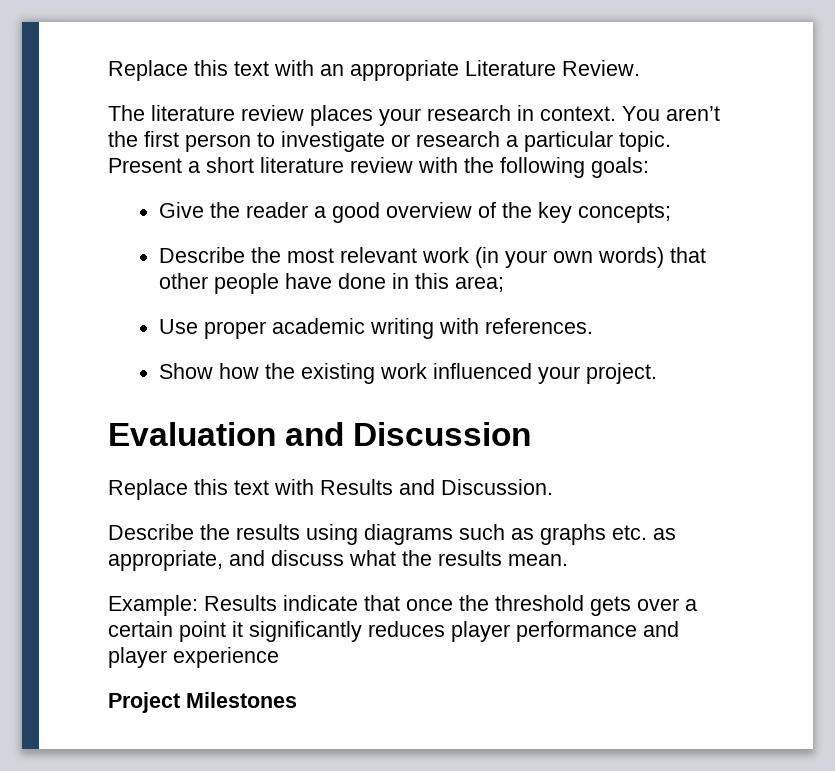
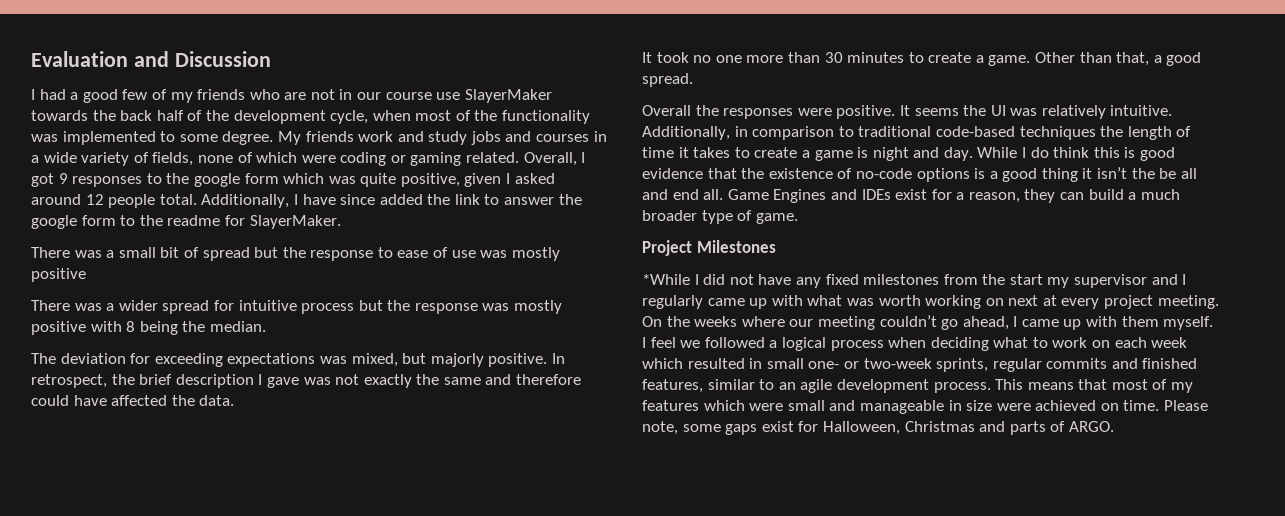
[108,60,640,81] [108,105,720,126] [108,131,671,152] [108,157,649,178] [159,202,672,223] [159,247,707,268] [159,273,505,294] [159,318,594,339] [159,363,658,384] [108,422,532,446] [108,479,553,500] [108,524,676,545] [108,550,568,571] [108,595,697,616] [108,621,679,642] [108,647,279,668] [108,692,297,713] Replace this text with an appropriate Literature Review. // The literature review places your research in context. You aren’t the first person to investigate or research a particular topic. Present a short literature review with the following goals: // Give the reader a good overview of the key concepts; // Describe the most relevant work (in your own words) that other people have done in this area; // Use proper academic writing with references. // Show how the existing work influenced your project. // Evaluation and Discussion // Replace this text with Results and Discussion. // Describe the results using diagrams such as graphs etc. as appropriate, and discuss what the results mean. // Example: Results indicate that once the threshold gets over a certain point it significantly reduces player performance and player experience // Project Milestones -> [31,51,271,67] [31,89,552,103] [31,110,591,124] [31,131,607,145] [31,152,586,166] [31,173,555,187] [31,194,582,208] [31,215,341,229] [31,247,560,261] [31,268,86,282] [31,300,563,314] [31,321,266,335] [31,353,565,367] [31,374,582,388] [31,395,235,406] [642,52,1202,66] [642,73,693,87] [642,105,1173,119] [642,126,1192,140] [642,147,1176,161] [642,167,1197,182] [642,189,1180,203] [642,210,798,224] [642,240,776,256] [642,274,1187,288] [642,295,1219,309] [642,315,1214,330] [642,337,1188,351] [642,358,1198,372] [642,379,1194,393] [642,400,1209,414] [642,421,1114,435] Evaluation and Discussion // I had a good few of my friends who are not in our course use SlayerMaker towards the back half of the development cycle, when most of the functionality was implemented to some degree. My friends work and study jobs and courses in a wide variety of fields, none of which were coding or gaming related. Overall, I got 9 responses to the google form which was quite positive, given I asked around 12 people total. Additionally, I have since added the link to answer the google form to the readme for SlayerMaker. // There was a small bit of spread but the response to ease of use was mostly positive // There was a wider spread for intuitive process but the response was mostly positive with 8 being the median. // The deviation for exceeding expectations was mixed, but majorly positive. In retrospect, the brief description I gave was not exactly the same and therefore could have affected the data. // It took no one more than 30 minutes to create a game. Other than that, a good spread. // Overall the responses were positive. It seems the UI was relatively intuitive. Additionally, in comparison to traditional code-based techniques the length of time it takes to create a game is night and day. While I do think this is good evidence that the existence of no-code options is a good thing it isn’t the be all and end all. Game Engines and IDEs exist for a reason, they can build a much broader type of game. // Project Milestones // *While I did not have any fixed milestones from the start my supervisor and I regularly came up with what was worth working on next at every project meeting. On the weeks where our meeting couldn’t go ahead, I came up with them myself. I feel we followed a logical process when deciding what to work on each week which resulted in small one- or two-week sprints, regular commits and finished features, similar to an agile development process. This means that most of my features which were small and manageable in size were achieved on time. Please note, some gaps exist for Halloween, Christmas and parts of ARGO.

